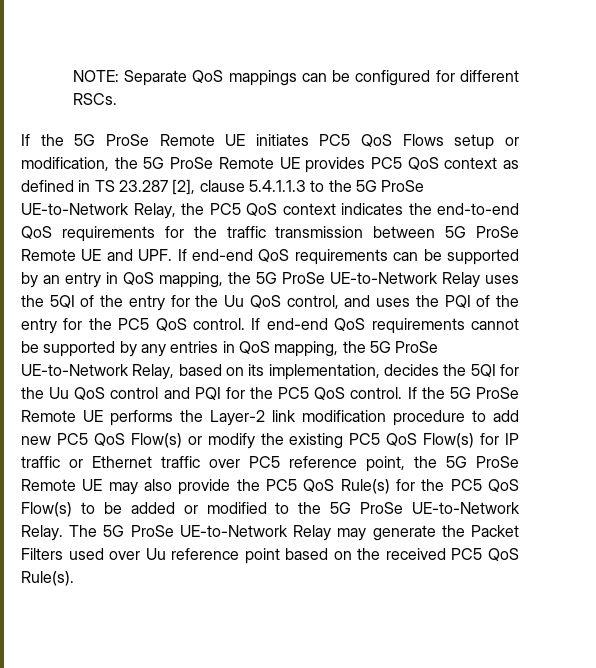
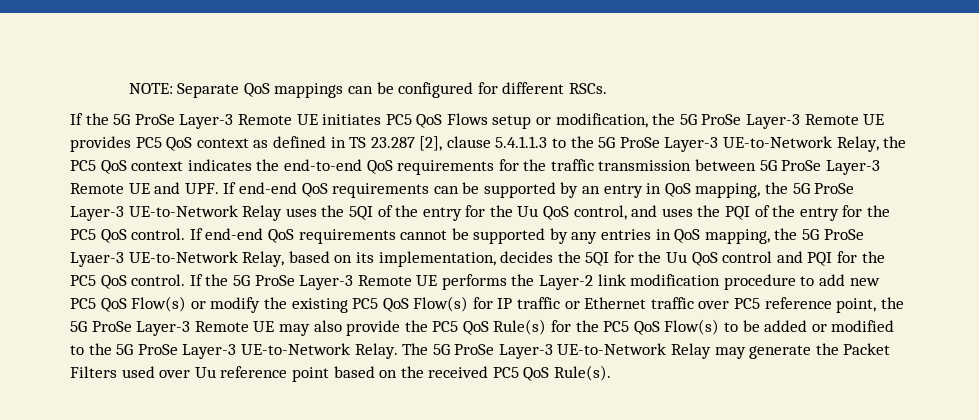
(149, 140) none -> [179,114,234,129] Layer-3
(214, 163) none -> [746,114,801,129] Layer-3
(425, 186) none -> [664,137,719,152] Layer-3
(519, 232) none -> [825,160,880,175] Layer-3
(325, 278) none -> [70,206,124,221] Layer-3
(439, 347) none -> [70,252,124,267] Lyaer-3
(520, 393) none -> [299,275,354,290] Layer-3
(519, 462) none -> [136,321,191,336] Layer-3
(404, 508) none -> [182,344,237,359] Layer-3
(174, 531) none -> [498,344,553,359] Layer-3

